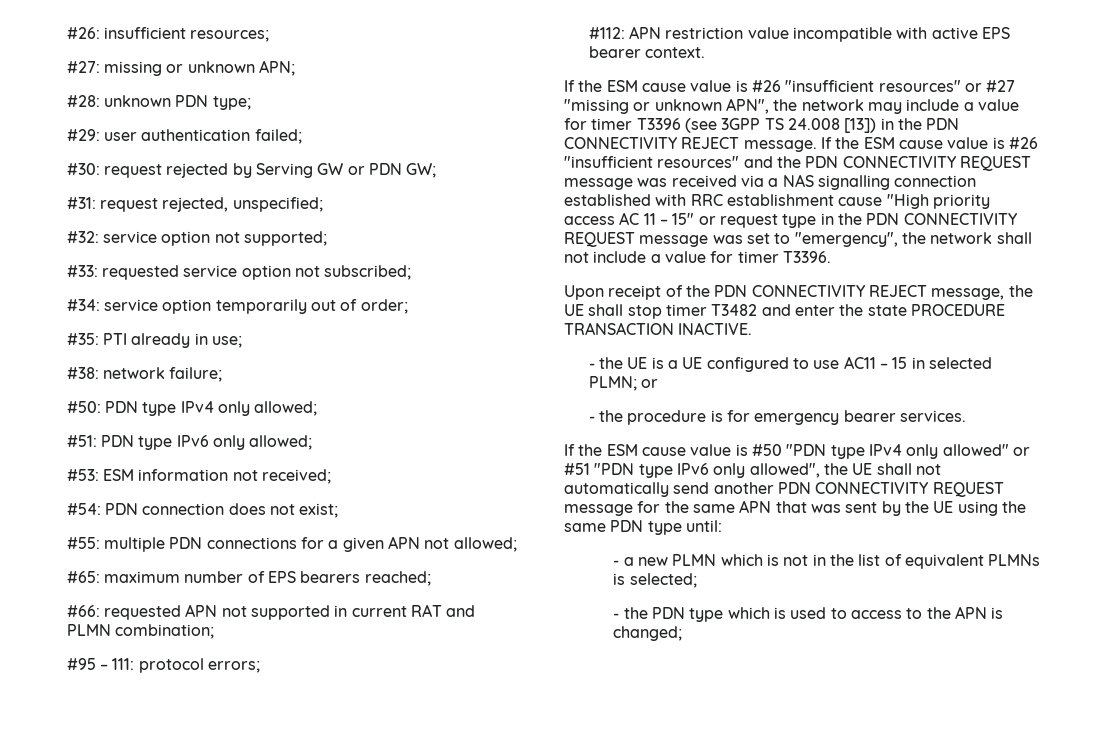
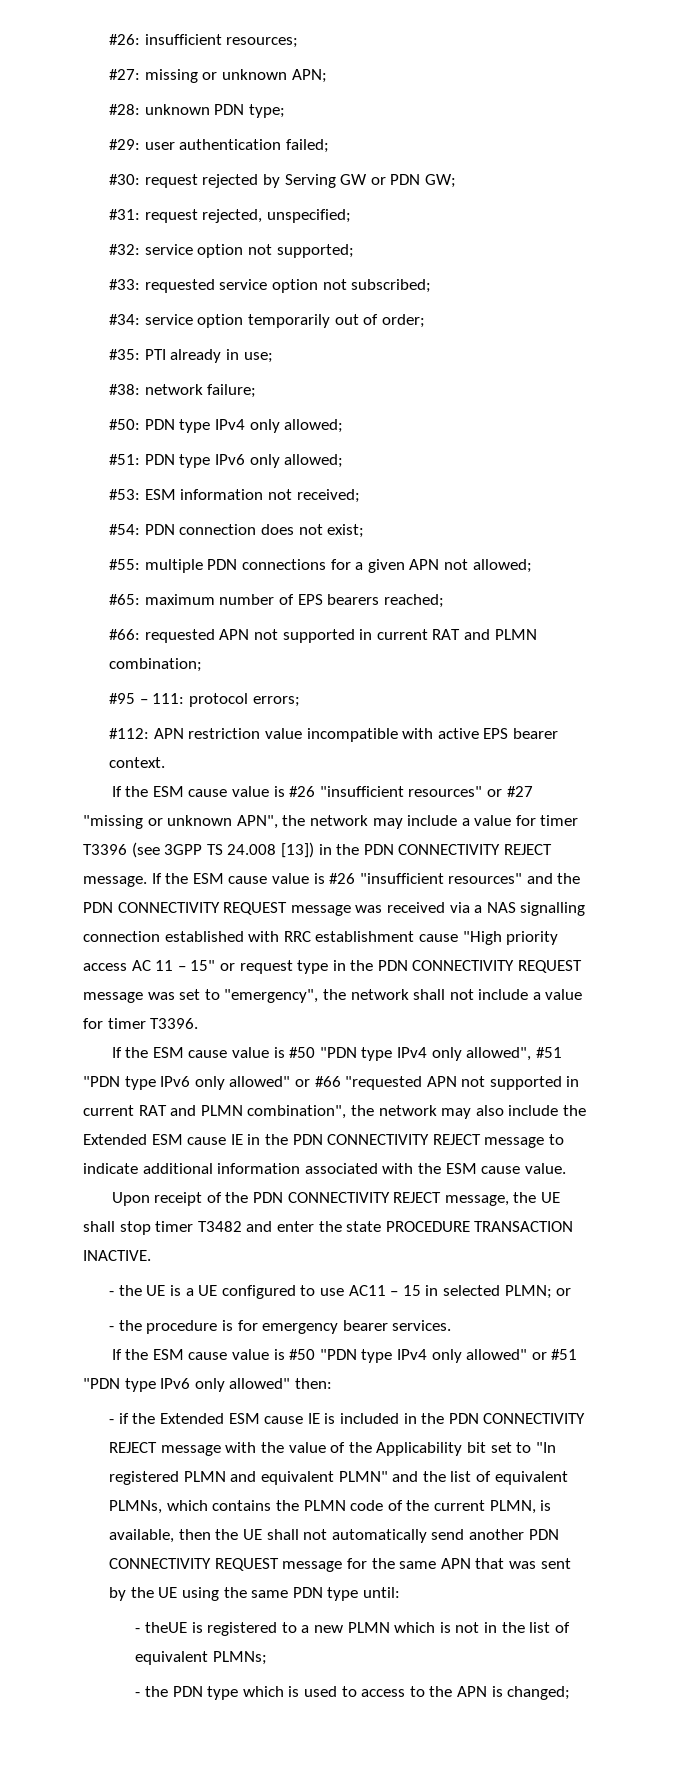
(831, 257) none -> [111,1047,562,1061] [83,1076,580,1090] [83,1105,586,1119] [83,1134,564,1148] [83,1163,566,1174] // If the ESM cause value is #50 "PDN type IPv4 only allowed", #51 "PDN type IPv6 only allowed" or #66 "requested APN not supported in current RAT and PLMN combination", the network may also include the Extended ESM cause IE in the PDN CONNECTIVITY REJECT message to indicate additional information associated with the ESM cause value.
[749,463,820,478] allowed", -> [229,1378,332,1389] [109,1413,586,1424] [109,1442,556,1456] [109,1471,568,1485] [109,1500,552,1514] [109,1529,211,1543] allowed" then: // - if the Extended ESM cause IE is included in the PDN CONNECTIVITY REJECT message with the value of the Applicability bit set to "In registered PLMN and equivalent PLMN" and the list of equivalent PLMNs, which contains the PLMN code of the current PLMN, is available, then
(620, 563) none -> [145,1622,297,1636] theUE is registered to
[988,554,1041,566] [613,573,697,588] PLMNs is selected; -> [213,1651,268,1665] PLMNs;

